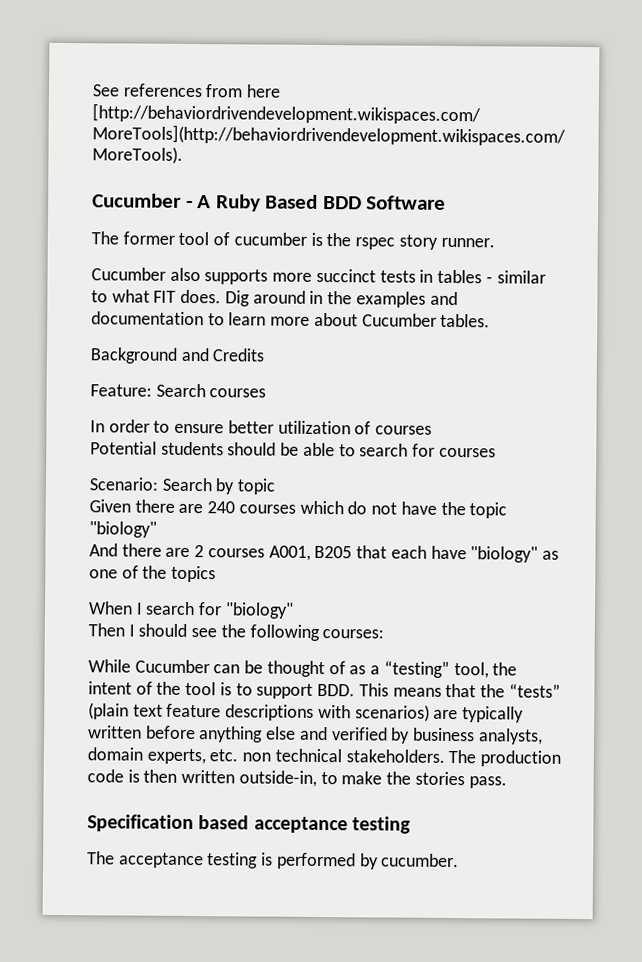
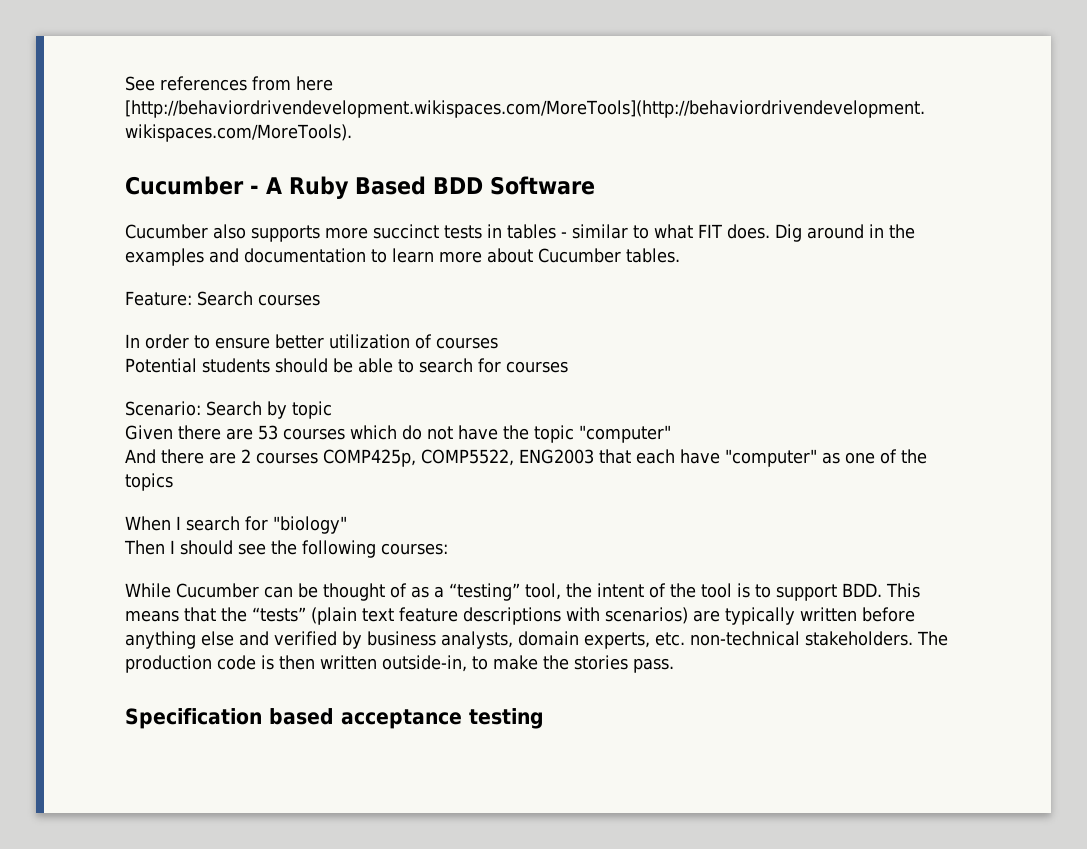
[91,231,495,250] // The former tool of cucumber is the rspec story runner. -> (595, 185) none
[90,347,266,364] // Background and Credits -> (680, 255) none
[207,501,236,514] 240 -> [258,425,278,440] 53
[89,521,157,538] "biology" -> [579,425,671,443] "computer"
[268,545,353,561] A001, B205 -> [323,449,594,467] COMP425p, COMP5522, ENG2003
[470,546,539,563] "biology" -> [725,449,817,467] "computer"
[242,748,342,763] non technical -> [690,631,800,646] non-technical
[87,851,460,870] // The acceptance testing is performed by cucumber. -> (544, 718) none

